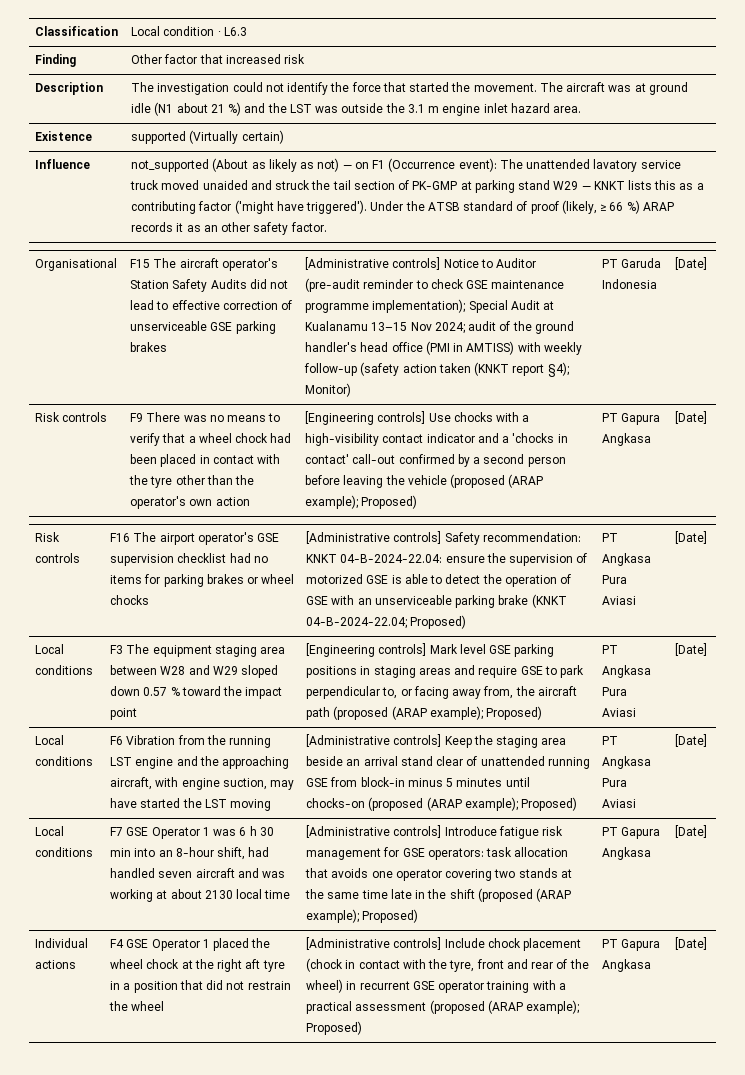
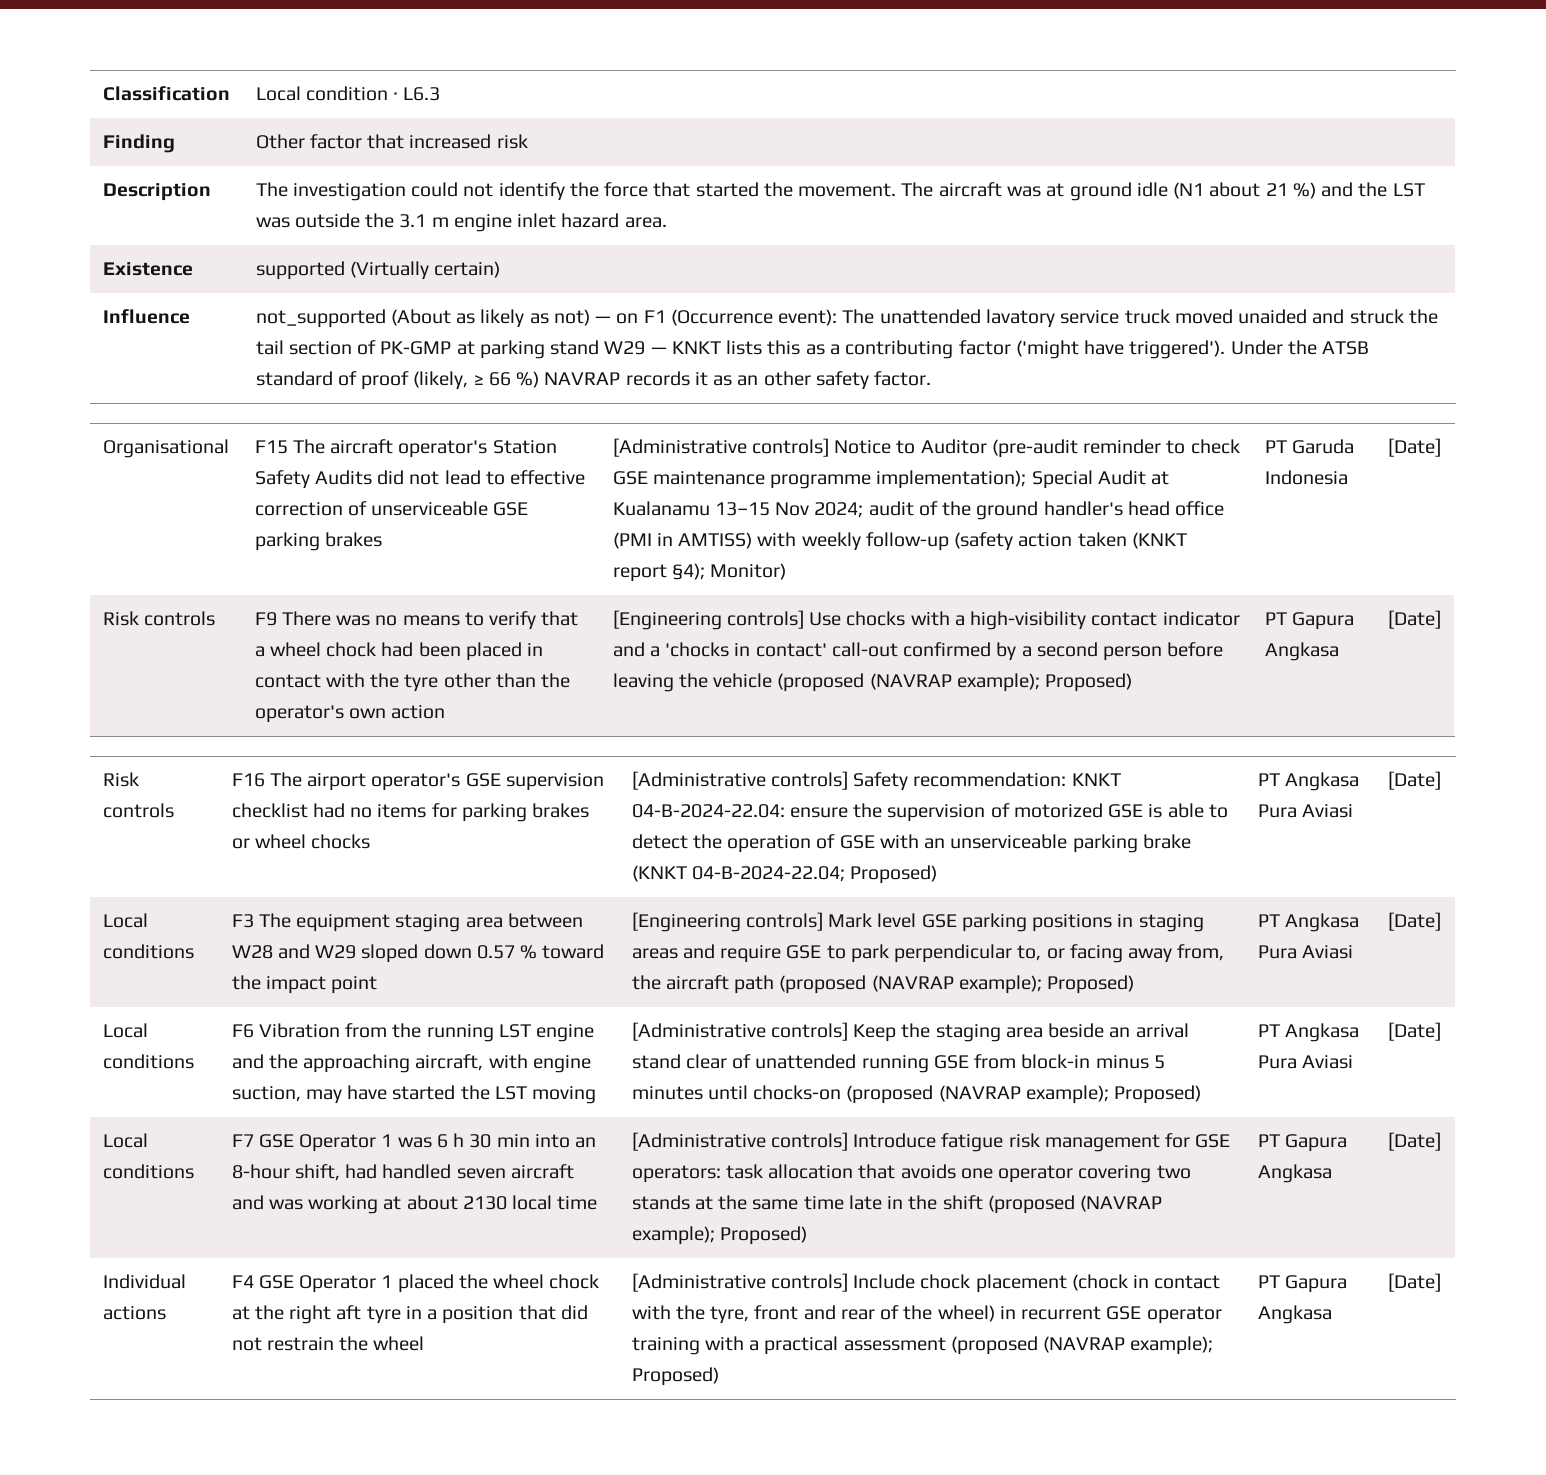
[642,202,674,211] ARAP -> [544,372,621,385] NAVRAP
[508,474,544,488] (ARAP -> [869,673,952,690] (NAVRAP
[391,706,427,720] (ARAP -> [871,975,954,992] (NAVRAP
[426,797,462,811] (ARAP -> [938,1085,1021,1102] (NAVRAP
[536,888,572,902] (ARAP -> [1080,1195,1163,1212] (NAVRAP
[487,1000,523,1014] (ARAP -> [1043,1336,1126,1353] (NAVRAP

